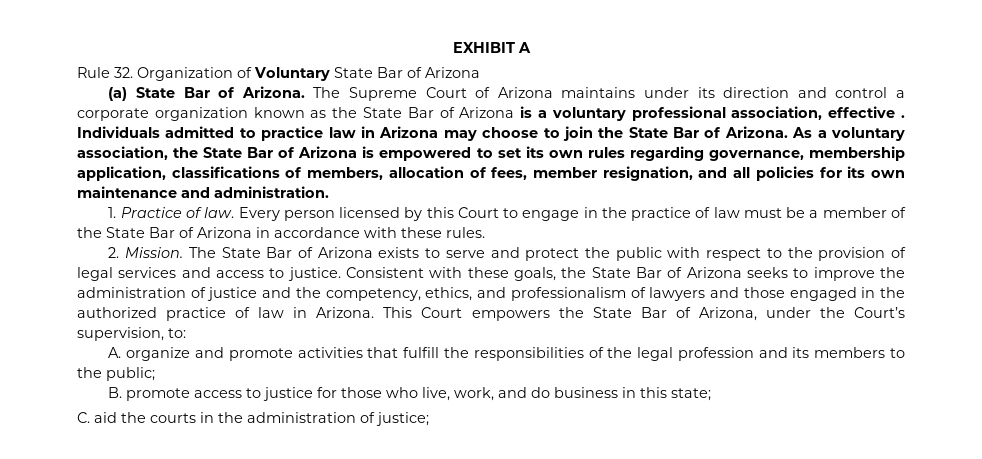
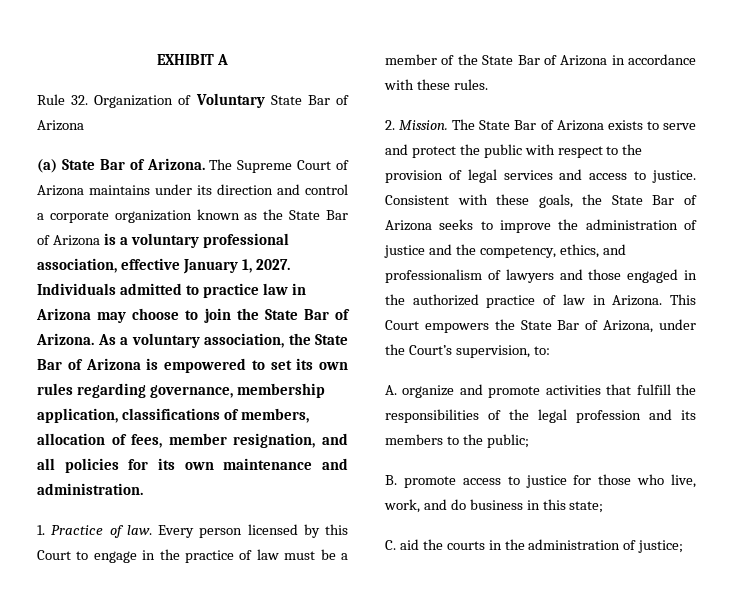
[901,115,905,118] . -> [182,259,290,274] January 1, 2027.

